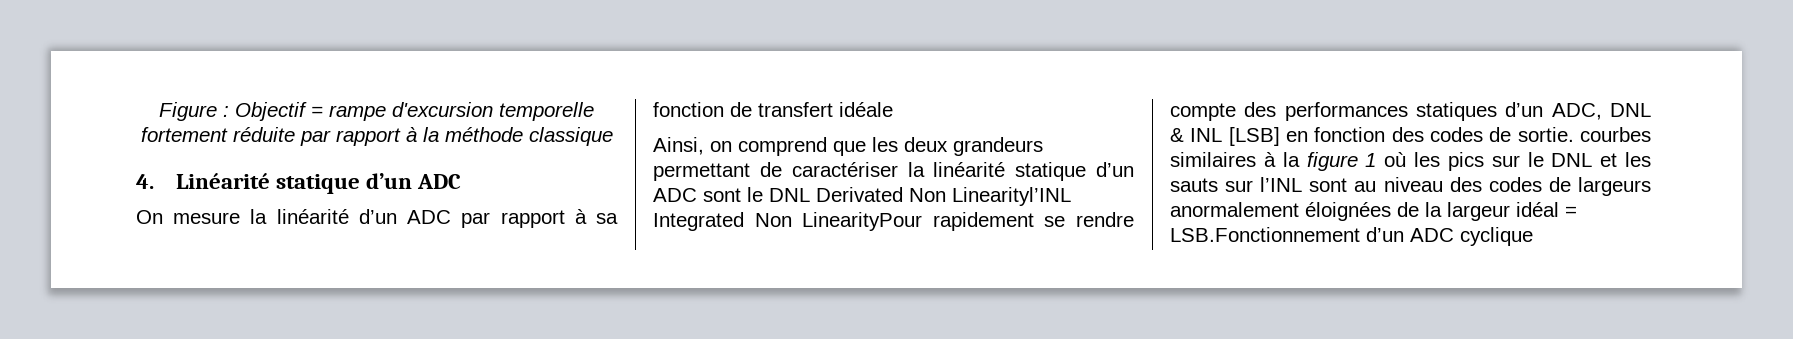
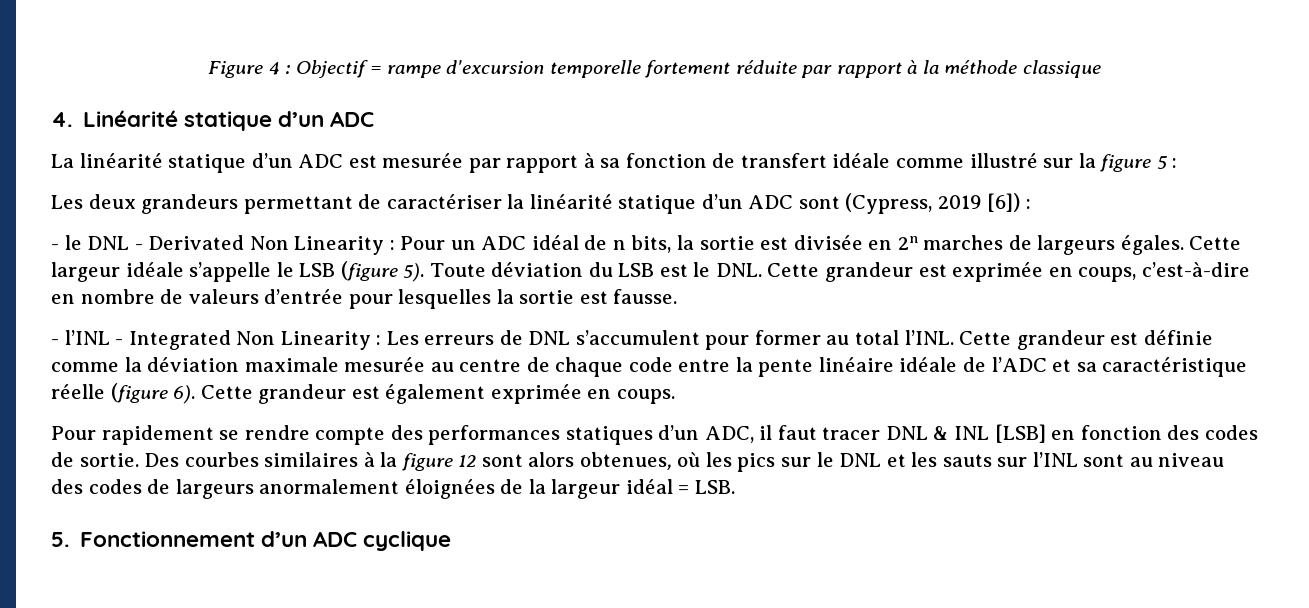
(217, 111) none -> [268,62,280,75] 4
[136,209,452,224] On mesure la linéarité d’un ADC -> [51,153,464,173] La linéarité statique d’un ADC est mesurée
[653,137,898,156] // Ainsi, on comprend que les -> [896,153,1178,172] [51,195,83,209] comme illustré sur la figure 5 : // Les
[747,187,810,202] le DNL -> [845,193,1032,214] [51,235,143,250] (Cypress, 2019 [6]) : // - le DNL -
[952,187,1071,206] [653,212,923,231] Linearityl’INL Integrated Non LinearityPour -> [294,235,1242,255] [51,261,1250,282] [51,289,678,309] [51,330,1213,350] [51,357,1248,377] [51,383,675,404] [51,426,96,440] Linearity : Pour un ADC idéal de n bits, la sortie est divisée en 2n marches de largeurs égales. Cette largeur idéale s’appelle le LSB (figure 5). Toute déviation du LSB est le DNL. Cette grandeur est exprimée en coups, c’est-à-dire en nombre de valeurs d’entrée pour lesquelles la sortie est fausse. // - l’INL - Integrated Non Linearity : Les erreurs de DNL s’accumulent pour former au total l’INL. Cette grandeur est définie comme la déviation maximale mesurée au centre de chaque code entre la pente linéaire idéale de l’ADC et sa caractéristique réelle (figure 6). Cette grandeur est également exprimée en coups. // Pour
(1602, 111) none -> [759,425,881,440] il faut tracer
(1574, 134) none -> [144,453,180,467] Des
[1365,153,1377,167] 1 -> [458,452,672,470] 12 sont alors obtenues,
[1170,227,1360,242] LSB.Fonctionnement -> [694,480,735,494] [51,531,256,547] LSB. // 5. Fonctionnement

